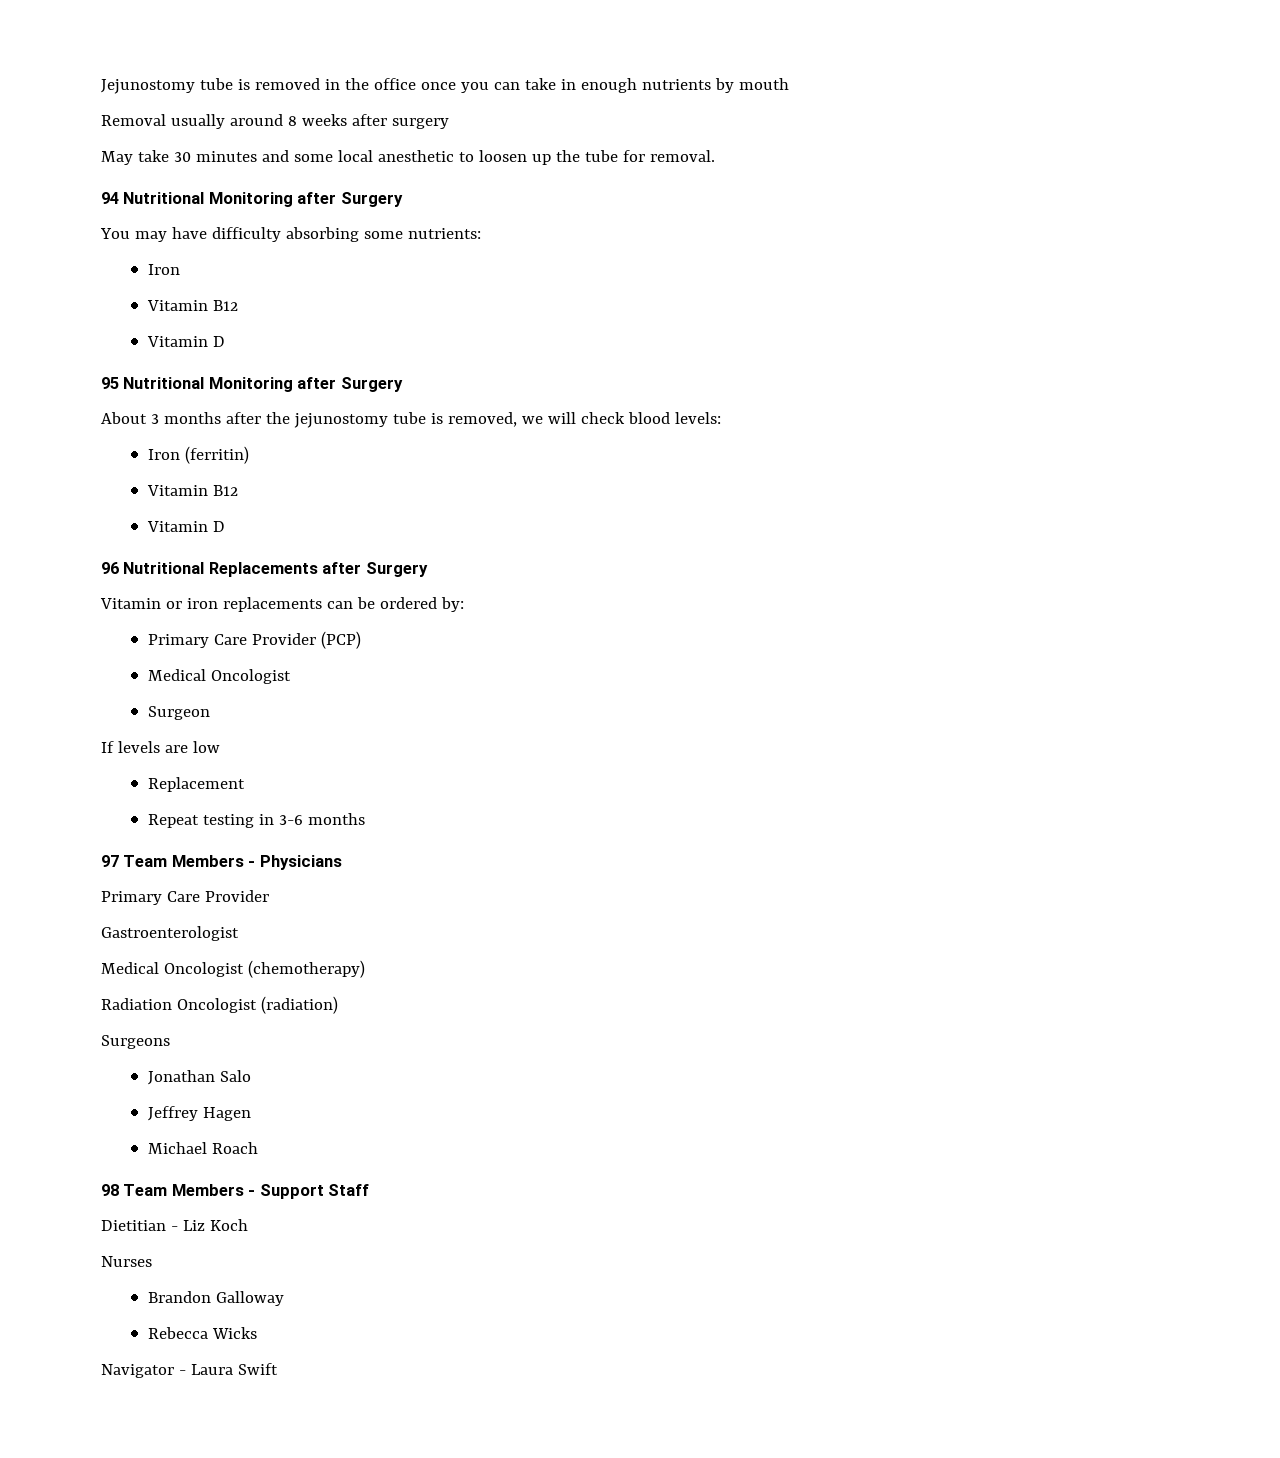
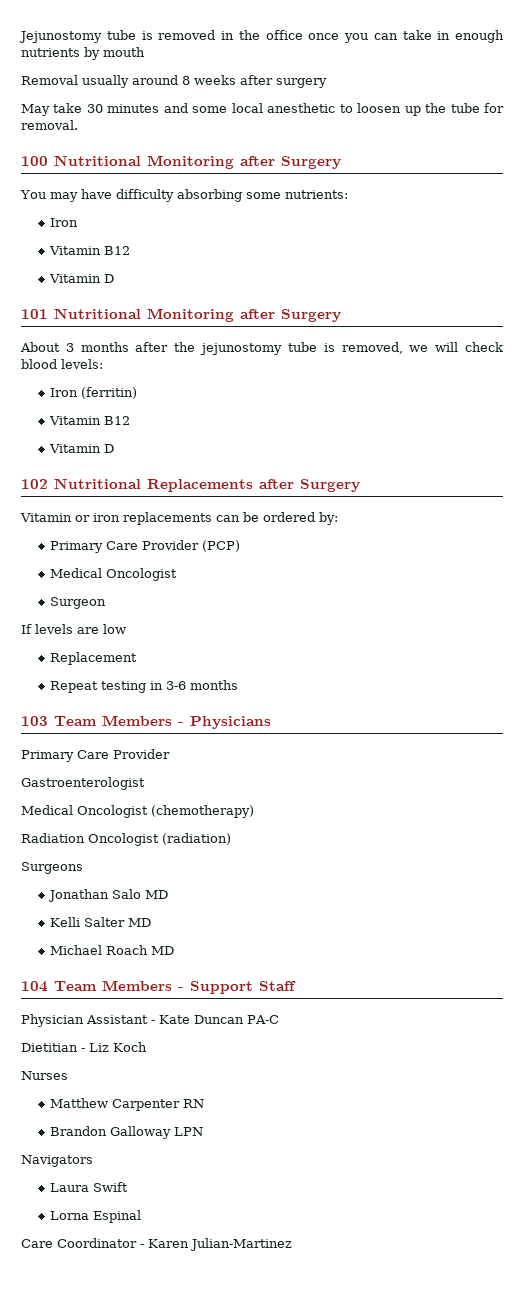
[101,192,119,204] 94 -> [21,156,48,166] 100
[101,377,119,389] 95 -> [21,309,48,319] 101
[101,562,119,574] 96 -> [21,479,48,489] 102
[101,855,119,867] 97 -> [21,716,48,726] 103
[147,1106,251,1121] // Jeffrey Hagen -> [145,890,169,899] [50,917,152,927] MD // Kelli Salter MD
[101,1184,119,1196] // 98 -> [151,946,175,955] [21,981,48,992] MD // 104
(370, 1190) none -> [21,1014,279,1027] // Physician Assistant - Kate Duncan PA-C
(152, 1261) none -> [50,1098,205,1111] // Matthew Carpenter RN
[147,1327,257,1339] [101,1363,278,1378] // Rebecca Wicks // Navigator - Laura Swift -> [174,1127,204,1136] [21,1155,93,1167] [50,1182,129,1192] [50,1210,142,1223] [21,1238,292,1251] LPN // Navigators // Laura Swift // Lorna Espinal // Care Coordinator - Karen Julian-Martinez

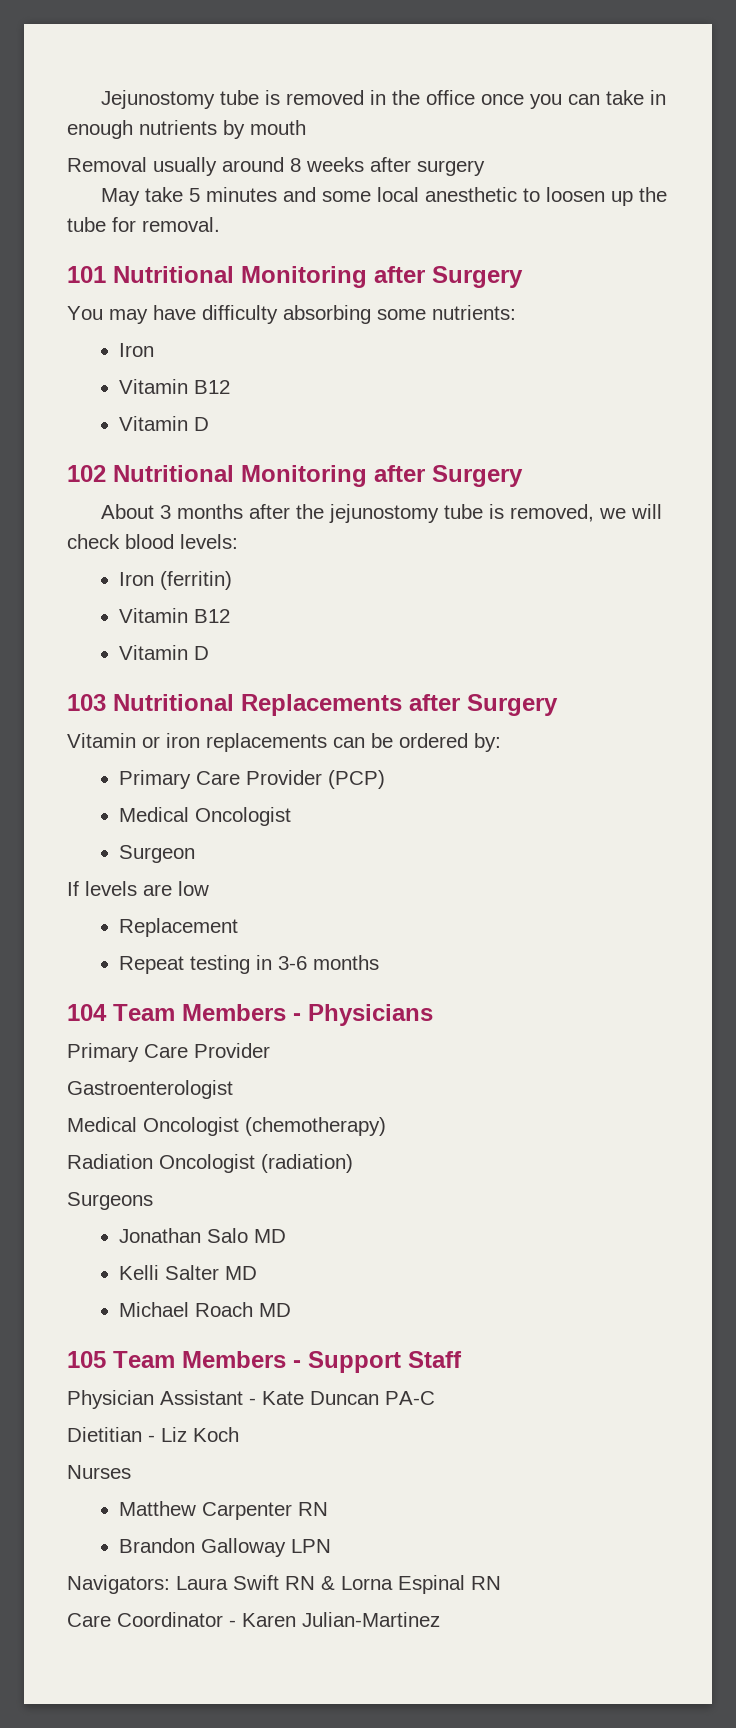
[86,104,103,113] 30 -> [189,188,201,202] 5
[21,156,48,166] 100 -> [67,266,106,283] 101
[21,309,48,319] 101 -> [67,465,106,482] 102
[21,479,48,489] 102 -> [67,694,106,711] 103
[21,716,48,726] 103 -> [67,1004,107,1021] 104
[21,981,48,992] 104 -> [67,1351,106,1368] 105
[21,1155,93,1167] Navigators // -> [67,1575,170,1594] Navigators:
(129, 1187) // -> [285,1576,335,1590] RN &
(142, 1216) none -> [471,1576,501,1590] RN

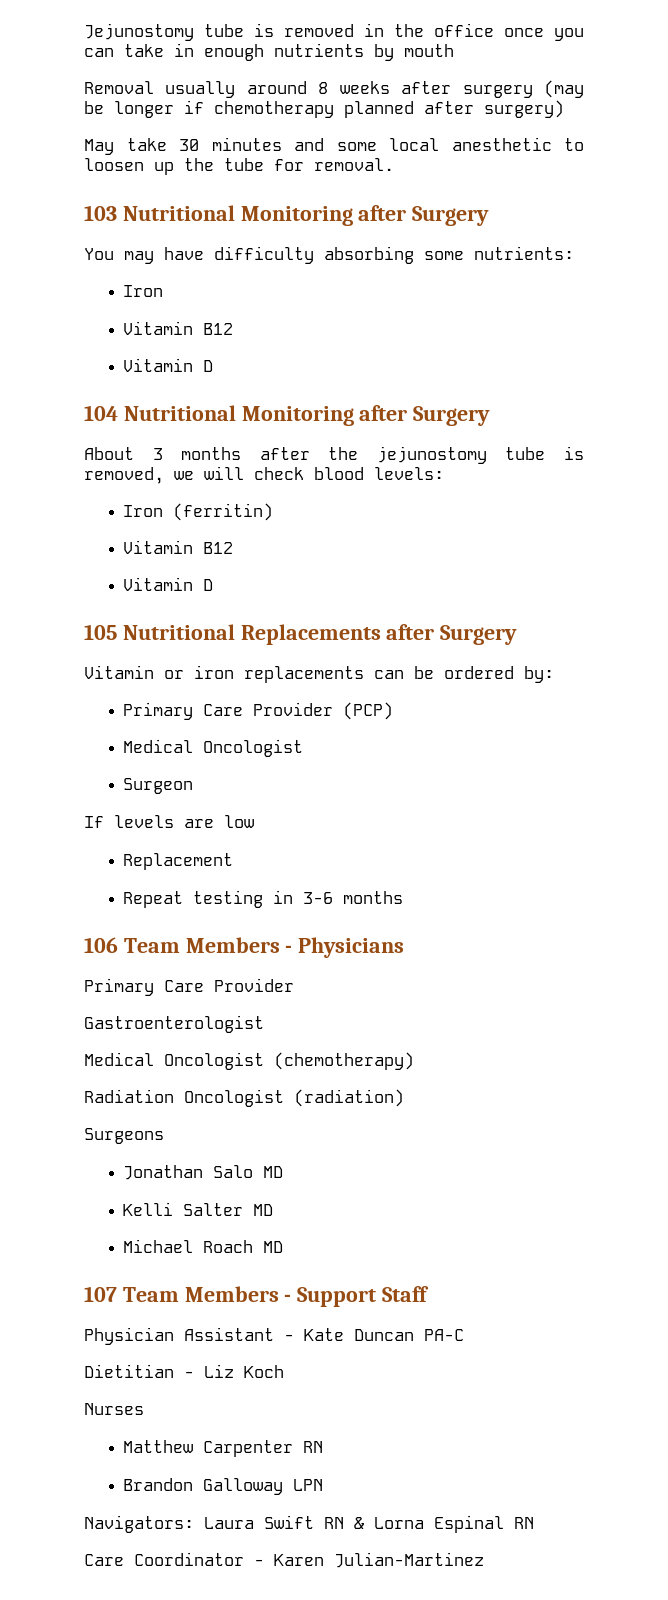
(485, 168) none -> [544,80,584,98] [84,100,564,118] (may be longer if chemotherapy planned after surgery)
[189,188,201,202] 5 -> [179,139,199,151] 30
[67,266,106,283] 101 -> [84,205,117,221] 103
[67,465,106,482] 102 -> [84,405,118,421] 104
[67,694,106,711] 103 -> [84,624,117,640] 105
[67,1004,107,1021] 104 -> [84,937,118,953] 106
[67,1351,106,1368] 105 -> [84,1286,117,1302] 107

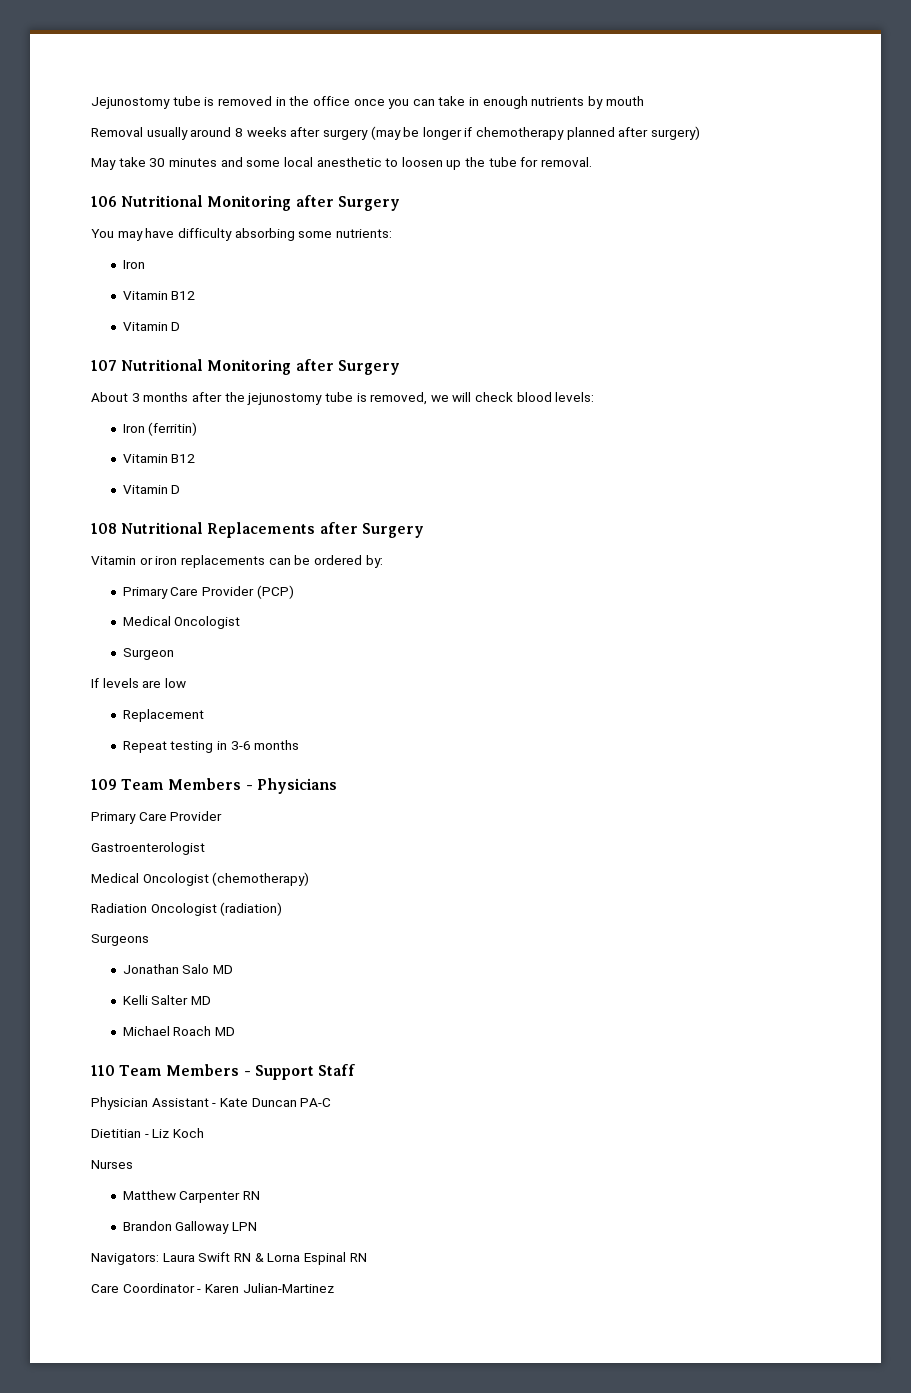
[84,205,117,221] 103 -> [91,196,117,207] 106
[84,405,118,421] 104 -> [91,360,117,371] 107
[84,624,117,640] 105 -> [91,523,117,534] 108
[84,937,118,953] 106 -> [91,779,117,790] 109
[84,1286,117,1302] 107 -> [91,1065,115,1076] 110

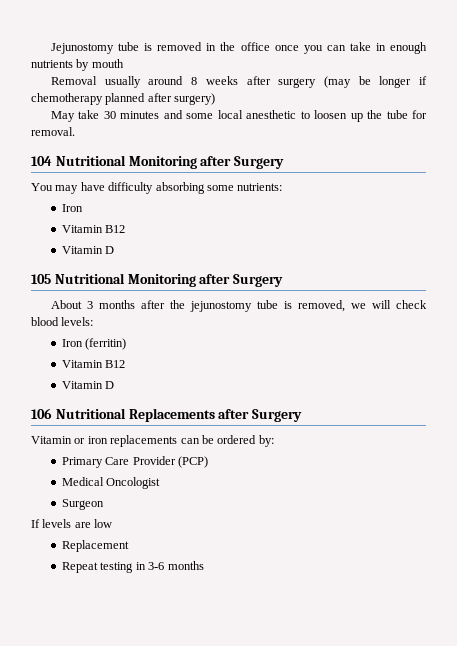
[91,196,117,207] 106 -> [31,156,52,166] 104
[91,360,117,371] 107 -> [31,274,51,284] 105
[91,523,117,534] 108 -> [31,408,52,419] 106
[91,778,337,794] [91,811,223,824] [91,842,205,855] [91,872,310,886] [91,902,283,916] [91,934,149,946] [122,964,234,974] [122,995,212,1005] [122,1026,236,1036] [91,1064,355,1080] [91,1097,332,1110] [91,1128,204,1138] [91,1160,133,1169] [122,1190,261,1203] [122,1221,258,1234] [91,1252,367,1265] [91,1283,334,1293] // 109 Team Members - Physicians // Primary Care Provider // Gastroenterologist // Medical Oncologist (chemotherapy) // Radiation Oncologist (radiation) // Surgeons // Jonathan Salo MD // Kelli Salter MD // Michael Roach MD // 110 Team Members - Support Staff // Physician Assistant - Kate Duncan PA-C // Dietitian - Liz Koch // Nurses // Matthew Carpenter RN // Brandon Galloway LPN // Navigators: Laura Swift RN & Lorna Espinal RN // Care Coordinator - Karen Julian-Martinez -> (204, 565) none

